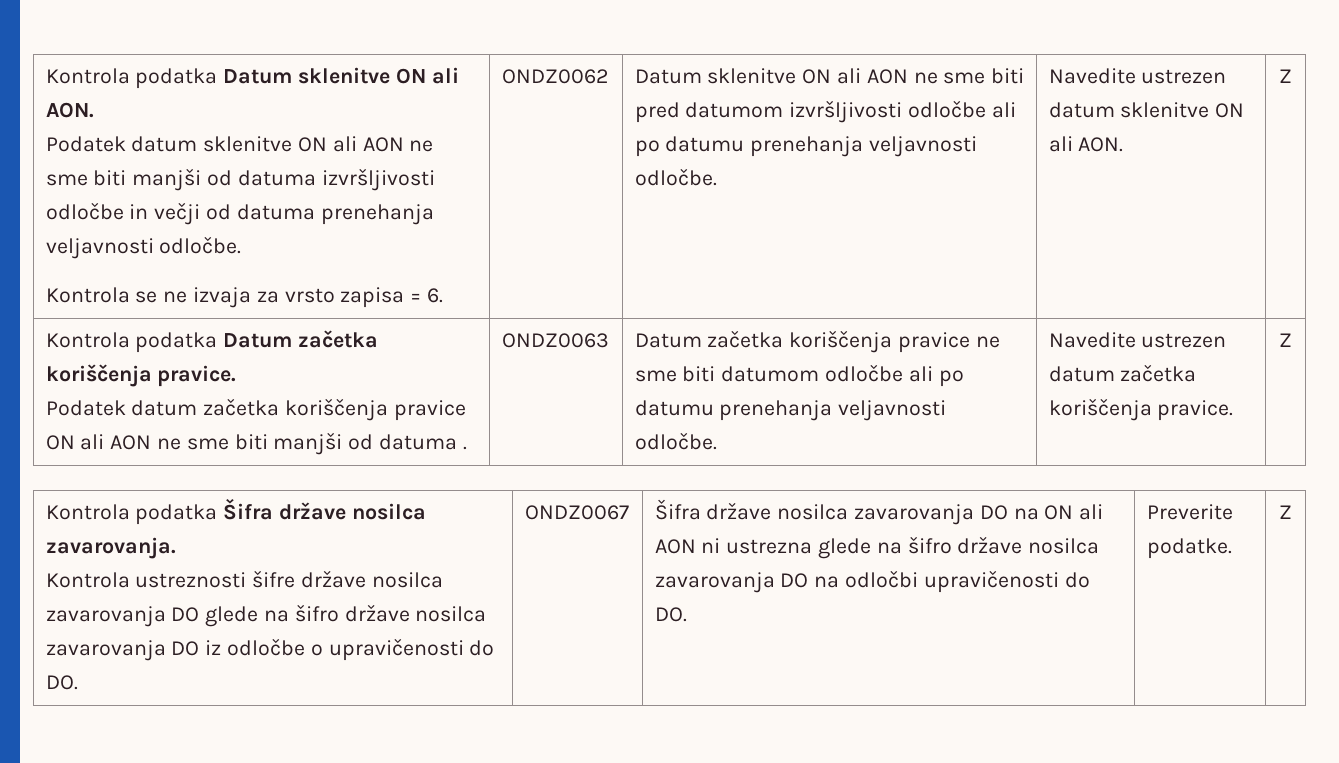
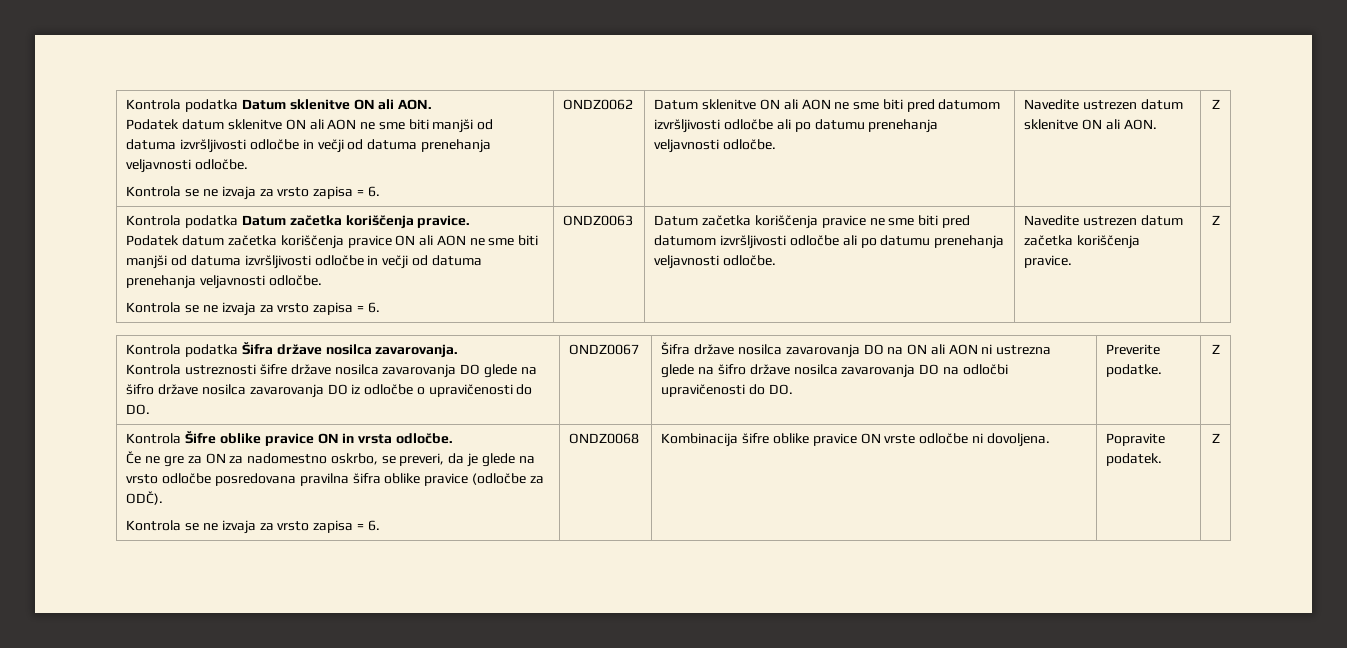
[462,446,467,450] . -> [244,255,482,269] [126,275,322,289] [126,302,380,316] izvršljivosti odločbe in večji od datuma prenehanja veljavnosti odločbe. // Kontrola se ne izvaja za vrsto zapisa = 6.
[721,366,820,382] datumom -> [941,215,970,228] [654,235,787,249] pred datumom izvršljivosti
(1292, 512) none -> [126,431,453,446] [126,451,535,467] [126,473,544,486] [126,491,164,505] [126,520,380,534] [569,433,640,444] [661,433,1050,447] [1106,433,1166,446] [1106,453,1163,466] [1211,433,1220,443] // Kontrola Šifre oblike pravice ON in vrsta odločbe. // Če ne gre za ON za nadomestno oskrbo, se preveri, da je glede na vrsto odločbe posredovana pravilna šifra oblike pravice (odločbe za ODČ). // Kontrola se ne izvaja za vrsto zapisa = 6. | ONDZ0068 | Kombinacija šifre oblike pravice ON vrste odločbe ni dovoljena. | Popravite podatek. | Z

